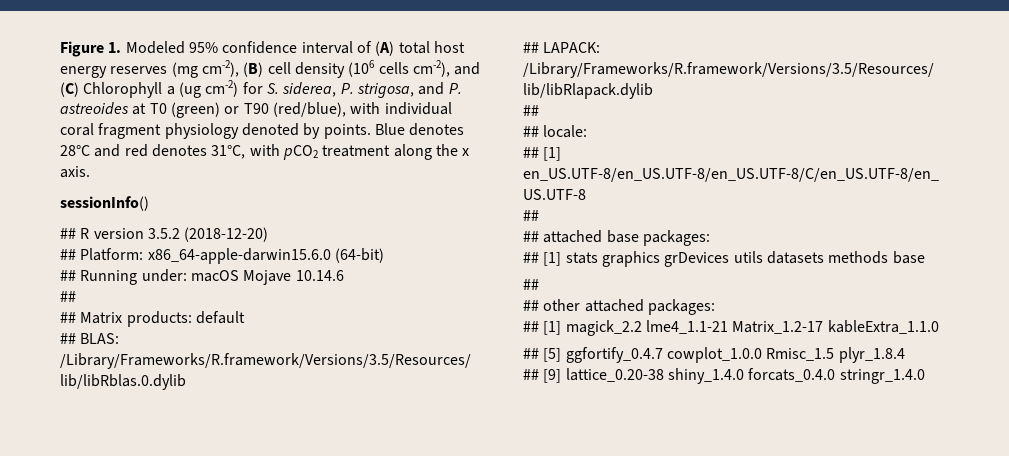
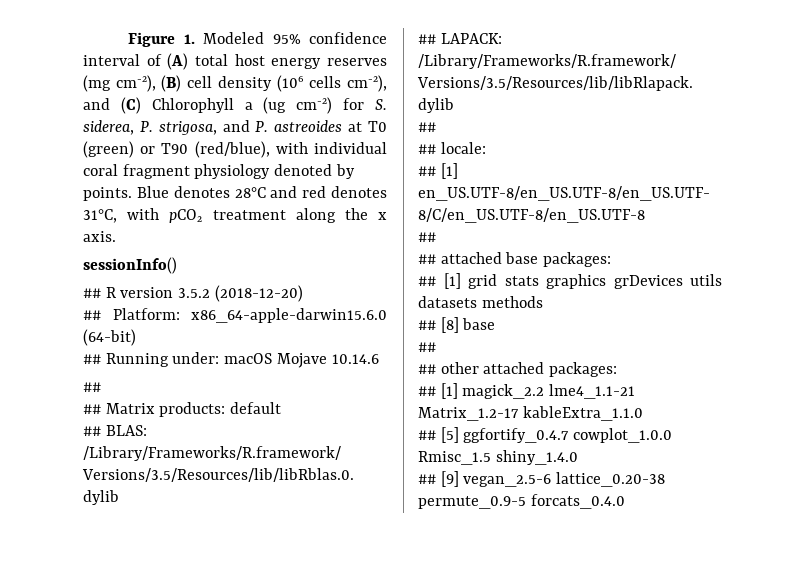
(562, 259) none -> [468,274,497,289] grid
(889, 257) none -> [418,317,459,333] // ## [8]
[838,347,905,363] plyr_1.8.4 -> [495,450,578,465] shiny_1.4.0
[565,368,925,384] lattice_0.20-38 shiny_1.4.0 forcats_0.4.0 stringr_1.4.0 -> [463,472,666,487] [418,494,625,509] vegan_2.5-6 lattice_0.20-38 permute_0.9-5 forcats_0.4.0

